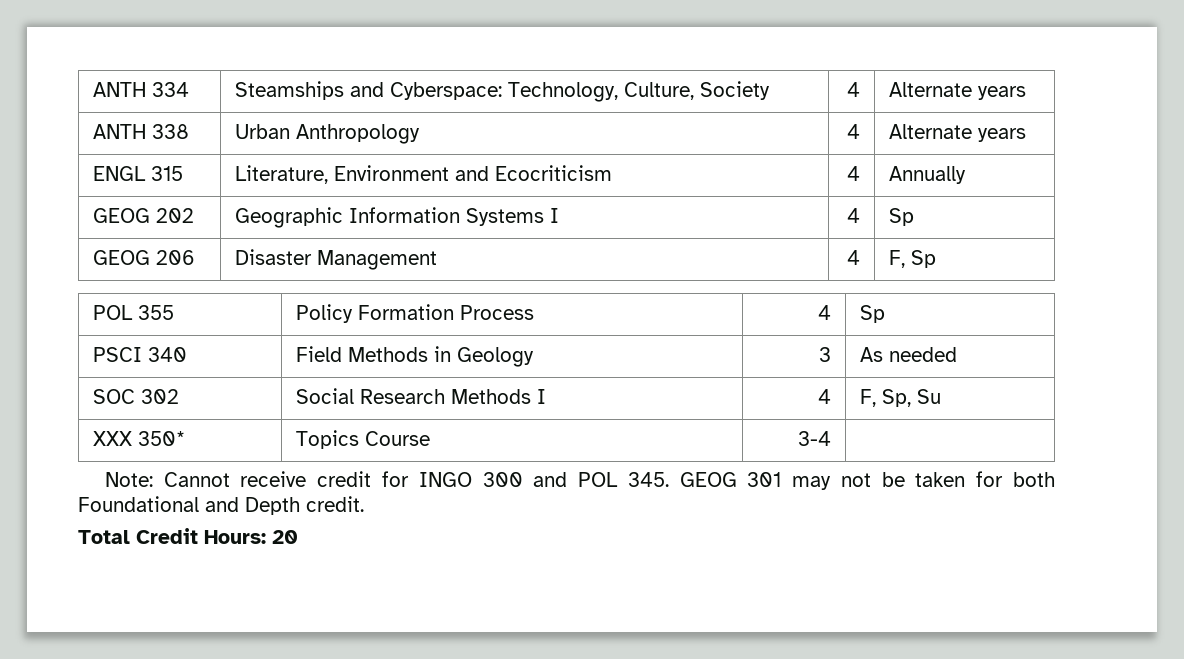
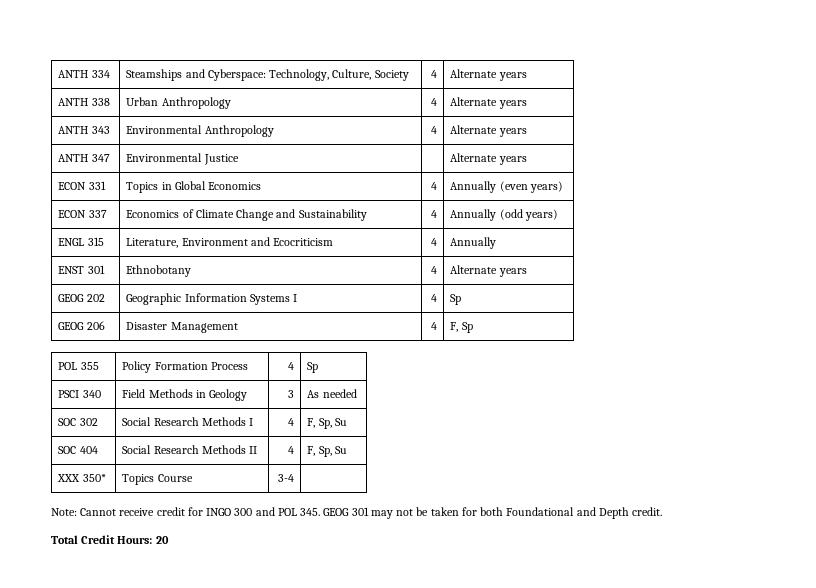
(1026, 135) none -> [58,126,110,134] [126,125,274,137] [430,126,437,134] [450,125,527,137] [58,154,110,162] [126,153,239,165] [450,153,527,165] [58,181,106,190] [126,181,262,193] [430,182,437,190] [450,181,563,193] [58,210,107,218] [126,209,367,221] [430,210,437,218] [450,209,558,221] // ANTH 343 | Environmental Anthropology | 4 | Alternate years // ANTH 347 | Environmental Justice | | Alternate years // ECON 331 | Topics in Global Economics | 4 | Annually (even years) // ECON 337 | Economics of Climate Change and Sustainability | 4 | Annually (odd years)
(966, 175) none -> [58,265,105,274] [126,265,192,277] [430,266,437,274] [450,265,527,277] // ENST 301 | Ethnobotany | 4 | Alternate years
(941, 396) none -> [58,446,98,454] [122,445,258,454] [287,446,294,454] [307,446,347,457] // SOC 404 | Social Research Methods II | 4 | F, Sp, Su

